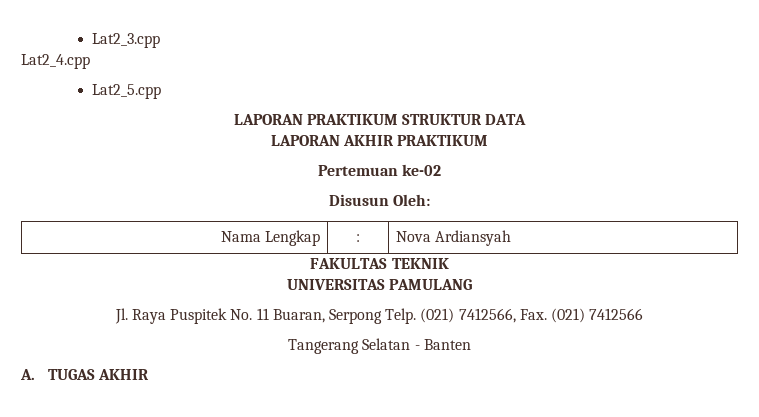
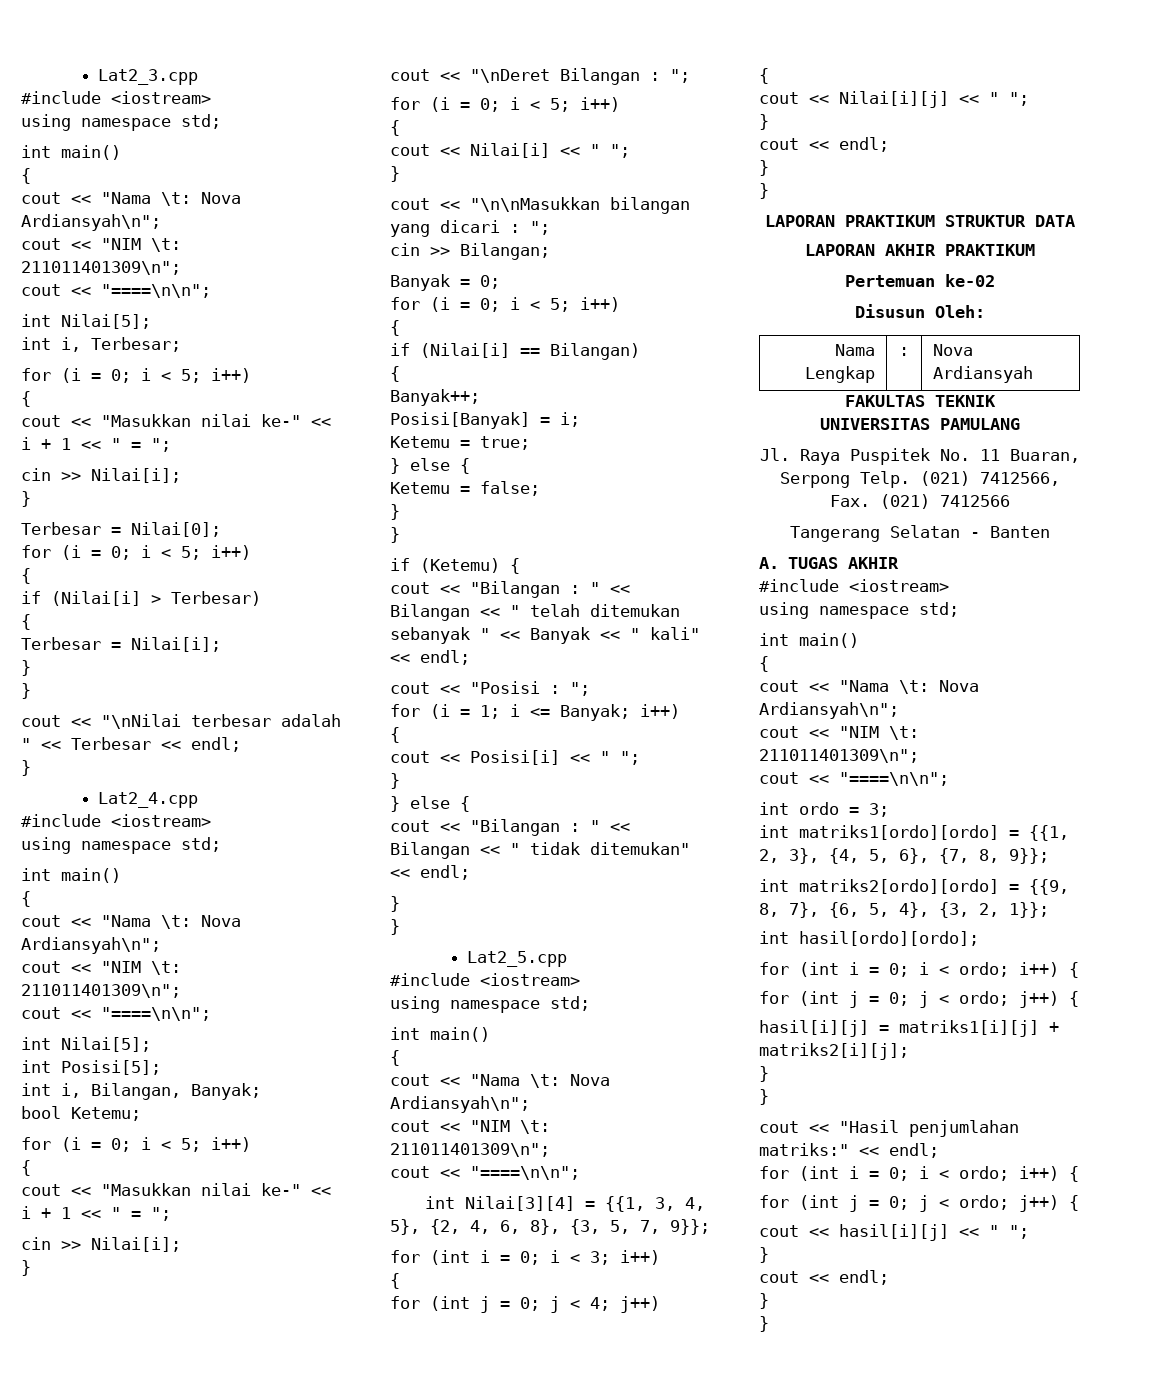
[21,54,90,69] [92,84,162,99] Lat2_4.cpp // Lat2_5.cpp -> [21,91,211,104] [21,114,221,131] [21,145,121,160] [21,168,31,184] [21,192,241,206] [21,214,161,231] [21,238,181,252] [21,261,181,275] [21,284,211,298] [21,314,151,329] [21,337,181,352] [21,368,251,383] [21,391,31,407] [21,414,331,427] [21,437,171,452] [21,468,181,483] [21,491,31,507] [21,522,221,537] [21,545,251,560] [21,568,31,584] [21,591,261,606] [21,614,31,630] [21,637,221,652] [21,660,31,676] [21,683,31,699] [21,714,341,729] [21,737,241,752] [21,760,31,776] [97,792,198,808] [21,814,211,827] [21,837,221,854] [21,868,121,883] [21,891,31,907] [21,915,241,929] [21,937,161,954] [21,961,181,975] [21,984,181,998] [21,1007,211,1021] [21,1037,151,1052] [21,1060,161,1075] [21,1083,261,1100] [21,1106,141,1121] [21,1137,251,1152] [21,1160,31,1176] [21,1183,331,1196] [21,1206,171,1221] [21,1237,181,1252] [21,1260,31,1276] [390,68,690,85] [390,97,620,112] [390,120,400,136] [390,143,630,158] [390,166,400,182] [390,197,690,214] [390,220,550,237] [390,243,550,260] [390,274,500,291] [390,297,620,312] [390,320,400,336] [390,343,640,360] [390,366,400,382] [390,389,480,406] [390,412,580,429] [390,436,530,450] [390,458,470,474] [390,481,540,496] [390,504,400,520] [390,527,400,543] [390,558,520,574] [390,581,630,598] [390,604,680,621] [390,627,700,644] [390,650,470,665] [390,681,590,696] [390,704,680,721] [390,727,400,743] [390,750,640,765] [390,773,400,789] [390,796,470,812] [390,819,630,836] [390,842,690,859] [390,865,470,880] [390,896,400,912] [390,919,400,935] [466,951,567,967] [390,973,580,986] [390,996,590,1013] [390,1027,490,1042] [390,1050,400,1066] [390,1074,610,1088] [390,1096,530,1113] [390,1120,550,1134] [390,1143,550,1157] [390,1166,580,1180] [424,1196,705,1212] [390,1219,710,1235] [390,1250,660,1265] [390,1273,400,1289] [390,1296,660,1313] [759,68,769,84] [759,91,1029,108] [759,114,769,130] [759,137,889,152] [759,160,769,176] [759,183,769,199] #include <iostream> // using namespace std; // int main() // { // cout << "Nama \t: Nova Ardiansyah\n"; // cout << "NIM \t: 211011401309\n"; // cout << "====\n\n"; // int Nilai[5]; // int i, Terbesar; // for (i = 0; i < 5; i++) // { // cout << "Masukkan nilai ke-" << i + 1 << " = "; // cin >> Nilai[i]; // } // Terbesar = Nilai[0]; // for (i = 0; i < 5; i++) // { // if (Nilai[i] > Terbesar) // { // Terbesar = Nilai[i]; // } // } // cout << "\nNilai terbesar adalah " << Terbesar << endl; // } // Lat2_4.cpp // #include <iostream> // using namespace std; // int main() // { // cout << "Nama \t: Nova Ardiansyah\n"; // cout << "NIM \t: 211011401309\n"; // cout << "====\n\n"; // int Nilai[5]; // int Posisi[5]; // int i, Bilangan, Banyak; // bool Ketemu; // for (i = 0; i < 5; i++) // { // cout << "Masukkan nilai ke-" << i + 1 << " = "; // cin >> Nilai[i]; // } // cout << "\nDeret Bilangan : "; // for (i = 0; i < 5; i++) // { // cout << Nilai[i] << " "; // } // cout << "\n\nMasukkan bilangan yang dicari : "; // cin >> Bilangan; // Banyak = 0; // for (i = 0; i < 5; i++) // { // if (Nilai[i] == Bilangan) // { // Banyak++; // Posisi[Banyak] = i; // Ketemu = true; // } else { // Ketemu = false; // } // } // if (Ketemu) { // cout << "Bilangan : " << Bilangan << " telah ditemukan sebanyak " << Banyak << " kali" << endl; // cout << "Posisi : "; // for (i = 1; i <= Banyak; i++) // { // cout << Posisi[i] << " "; // } // } else { // cout << "Bilangan : " << Bilangan << " tidak ditemukan" << endl; // } // } // Lat2_5.cpp // #include <iostream> // using namespace std; // int main() // { // cout << "Nama \t: Nova Ardiansyah\n"; // cout << "NIM \t: 211011401309\n"; // cout << "====\n\n"; // int Nilai[3][4] = {{1, 3, 4, 5}, {2, 4, 6, 8}, {3, 5, 7, 9}}; // for (int i = 0; i < 3; i++) // { // for (int j = 0; j < 4; j++) // { // cout << Nilai[i][j] << " "; // } // cout << endl; // } // }
(150, 374) none -> [759,579,949,592] [759,602,959,619] [759,633,859,648] [759,656,769,672] [759,680,979,694] [759,702,899,719] [759,726,919,740] [759,749,919,763] [759,772,949,786] [759,802,889,817] [759,825,1069,841] [759,848,1049,864] [759,879,1069,895] [759,902,1049,918] [759,931,979,946] [759,962,1079,978] [759,991,1079,1008] [759,1020,1059,1037] [759,1043,909,1060] [759,1066,769,1082] [759,1089,769,1105] [759,1120,1019,1137] [759,1143,939,1158] [759,1166,1079,1182] [759,1195,1079,1212] [759,1224,1029,1241] [759,1247,769,1263] [759,1270,889,1285] [759,1293,769,1309] [759,1316,769,1332] // #include <iostream> // using namespace std; // int main() // { // cout << "Nama \t: Nova Ardiansyah\n"; // cout << "NIM \t: 211011401309\n"; // cout << "====\n\n"; // int ordo = 3; // int matriks1[ordo][ordo] = {{1, 2, 3}, {4, 5, 6}, {7, 8, 9}}; // int matriks2[ordo][ordo] = {{9, 8, 7}, {6, 5, 4}, {3, 2, 1}}; // int hasil[ordo][ordo]; // for (int i = 0; i < ordo; i++) { // for (int j = 0; j < ordo; j++) { // hasil[i][j] = matriks1[i][j] + matriks2[i][j]; // } // } // cout << "Hasil penjumlahan matriks:" << endl; // for (int i = 0; i < ordo; i++) { // for (int j = 0; j < ordo; j++) { // cout << hasil[i][j] << " "; // } // cout << endl; // } // }

